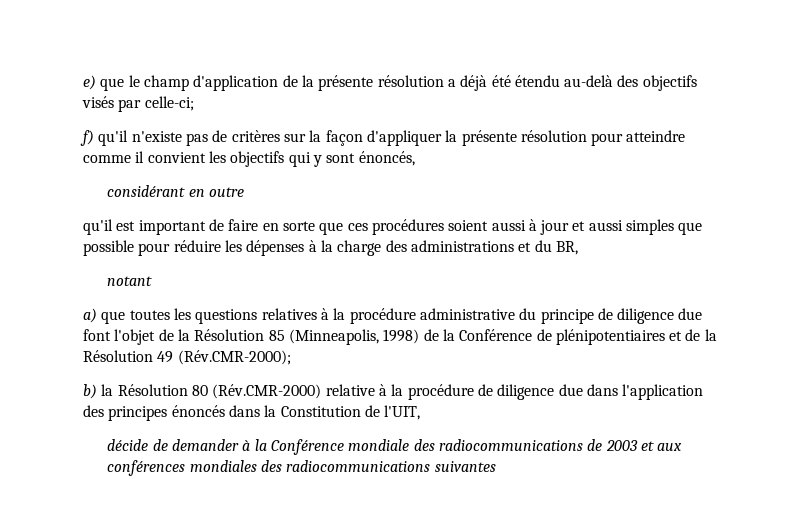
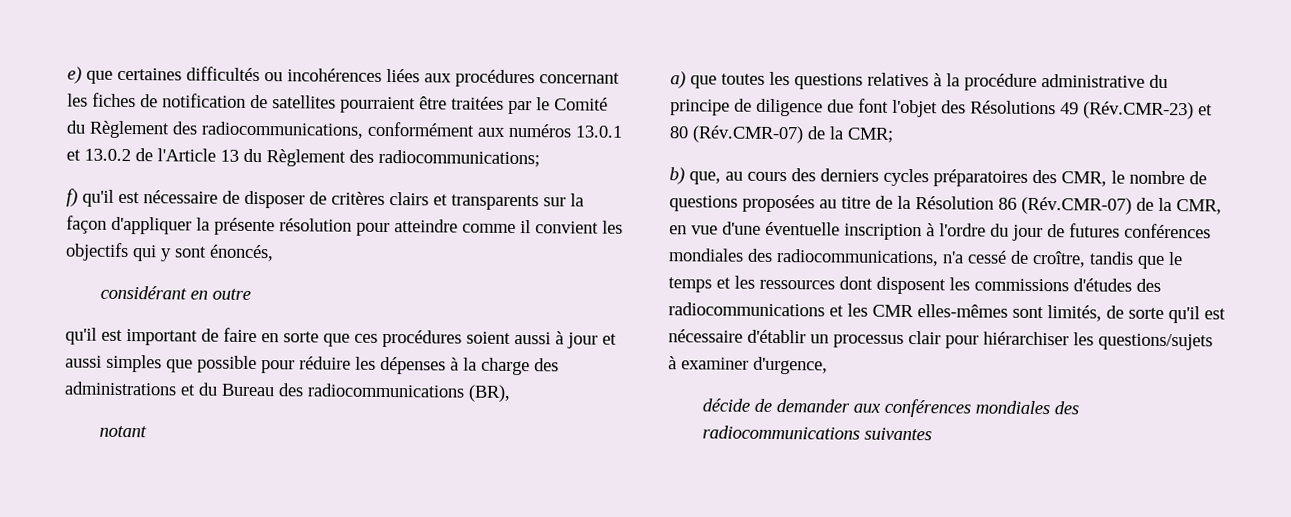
[128,75,697,91] [82,96,194,112] [80,130,280,146] le champ d'application de la présente résolution a déjà été étendu au-delà des objectifs visés par celle-ci; // f) qu'il n'existe pas de critères -> [117,66,620,88] [67,92,608,115] [66,120,623,139] [66,148,540,168] [66,188,539,211] certaines difficultés ou incohérences liées aux procédures concernant les fiches de notification de satellites pourraient être traitées par le Comité du Règlement des radiocommunications, conformément aux numéros 13.0.1 et 13.0.2 de l'Article 13 du Règlement des radiocommunications; // f) qu'il est nécessaire de disposer de critères clairs et transparents
[555,241,578,255] BR, -> [221,383,511,402] Bureau des radiocommunications (BR),
[158,329,717,345] [83,350,291,365] [83,384,704,400] [83,405,421,421] [107,439,654,455] de la Résolution 85 (Minneapolis, 1998) de la Conférence de plénipotentiaires et de la Résolution 49 (Rév.CMR-2000); // b) la Résolution 80 (Rév.CMR-2000) relative à la procédure de diligence due dans l'application des principes énoncés dans la Constitution de l'UIT, // décide de demander à la Conférence mondiale des radiocommunications de 2003 et -> [941,100,1213,120] [669,125,894,144] [669,167,1207,187] [669,194,1222,215] [669,221,1211,242] [668,248,1183,269] [668,275,1161,295] [668,302,1226,324] [668,329,1213,351] [668,356,828,375] [701,398,850,413] des Résolutions 49 (Rév.CMR-23) et 80 (Rév.CMR-07) de la CMR; // b) que, au cours des derniers cycles préparatoires des CMR, le nombre de questions proposées au titre de la Résolution 86 (Rév.CMR-07) de la CMR, en vue d'une éventuelle inscription à l'ordre du jour de futures conférences mondiales des radiocommunications, n'a cessé de croître, tandis que le temps et les ressources dont disposent les commissions d'études des radiocommunications et les CMR elles-mêmes sont limités, de sorte qu'il est nécessaire d'établir un processus clair pour hiérarchiser les questions/sujets à examiner d'urgence, // décide de demander

